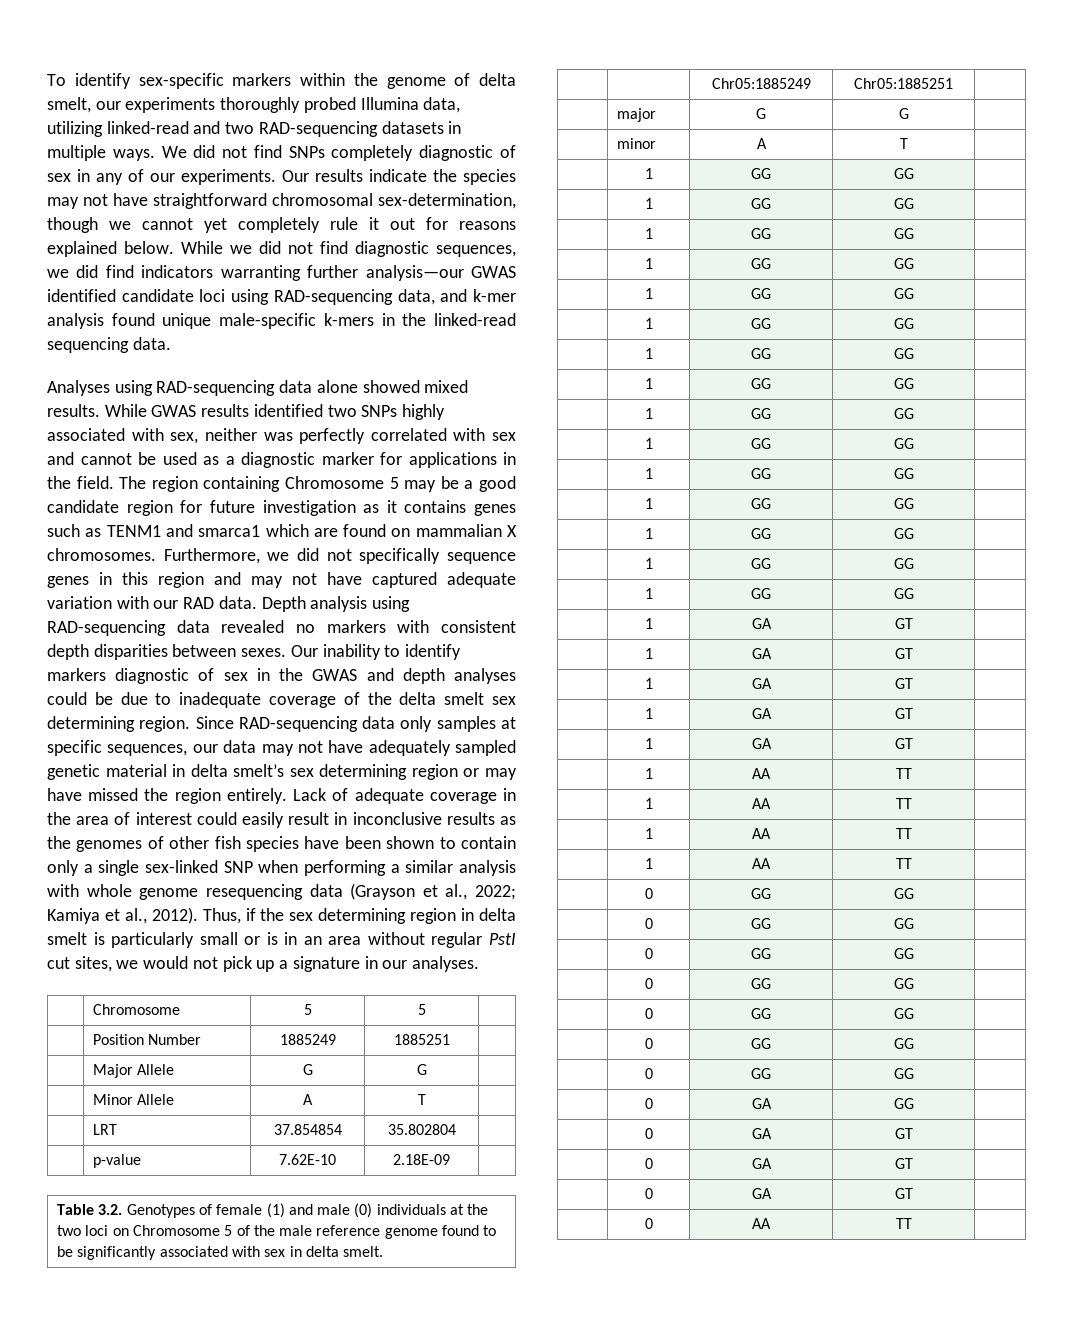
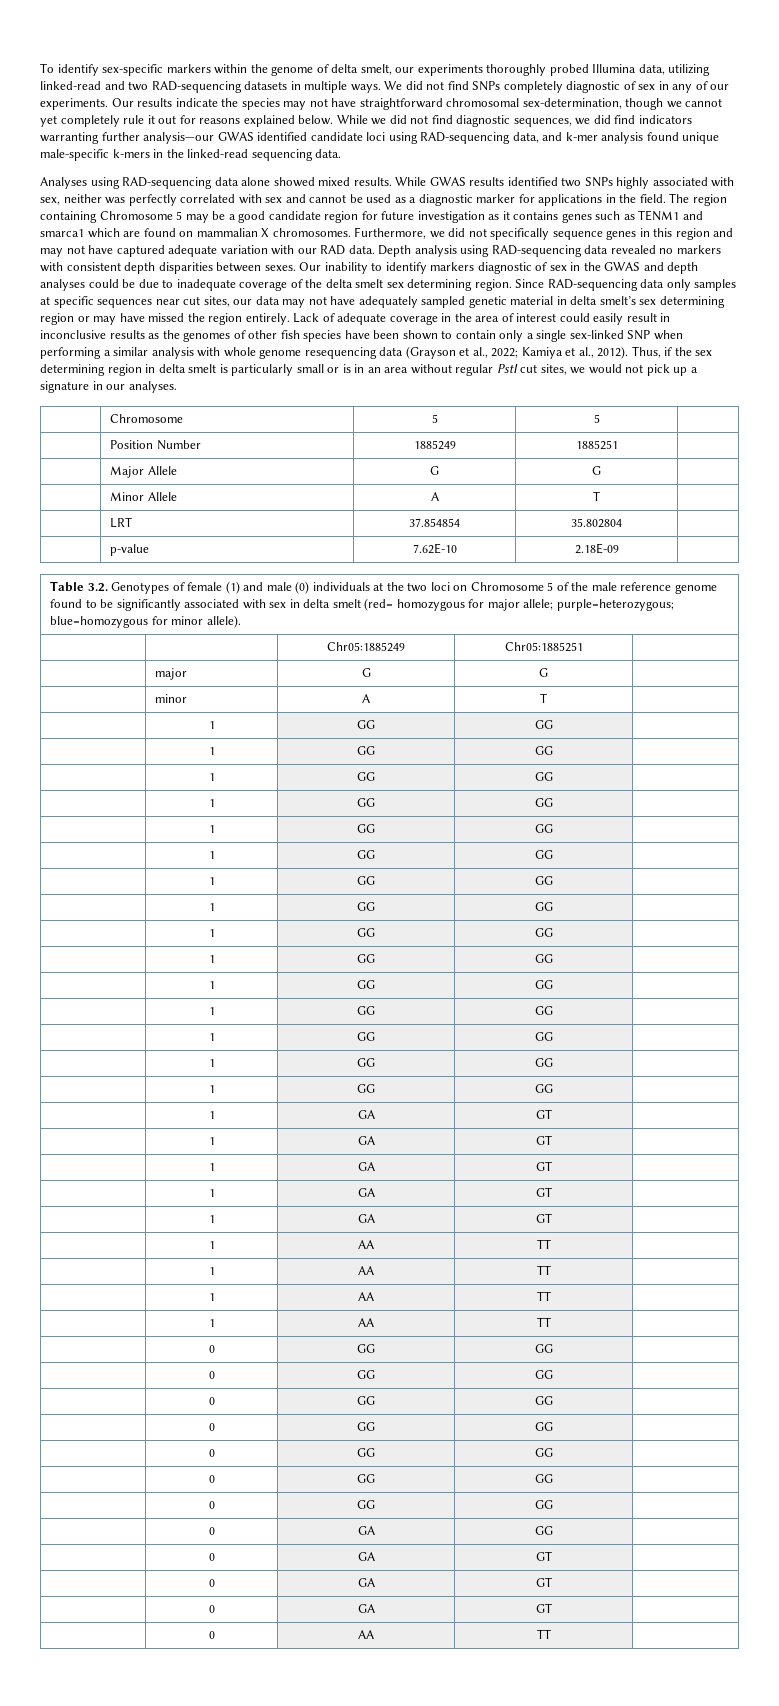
[107,744,188,756] sequences, -> [97,296,230,308] sequences near cut sites,
[343,1246,384,1257] smelt. -> [332,598,674,611] [50,615,241,628] smelt (red= homozygous for major allele; purple=heterozygous; blue=homozygous for minor allele).

